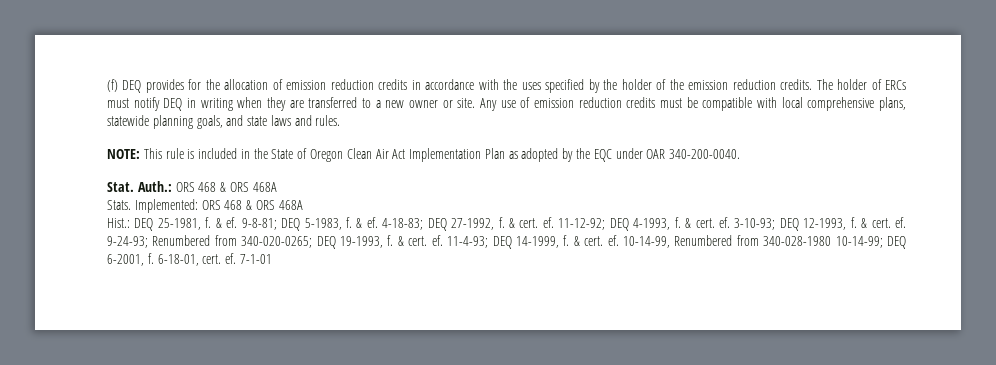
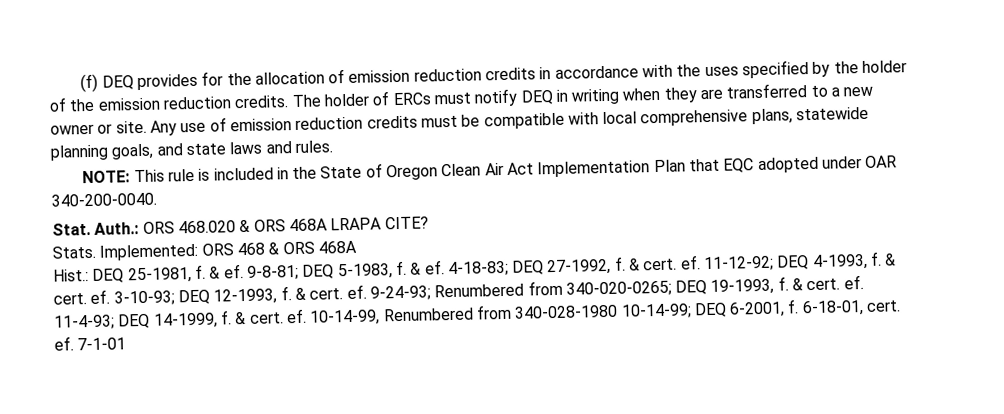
[508,148,612,162] as adopted by the EQC -> [689,156,819,174] that EQC adopted
[198,182,277,192] 468 & ORS 468A -> [177,216,429,234] 468.020 & ORS 468A LRAPA CITE?

